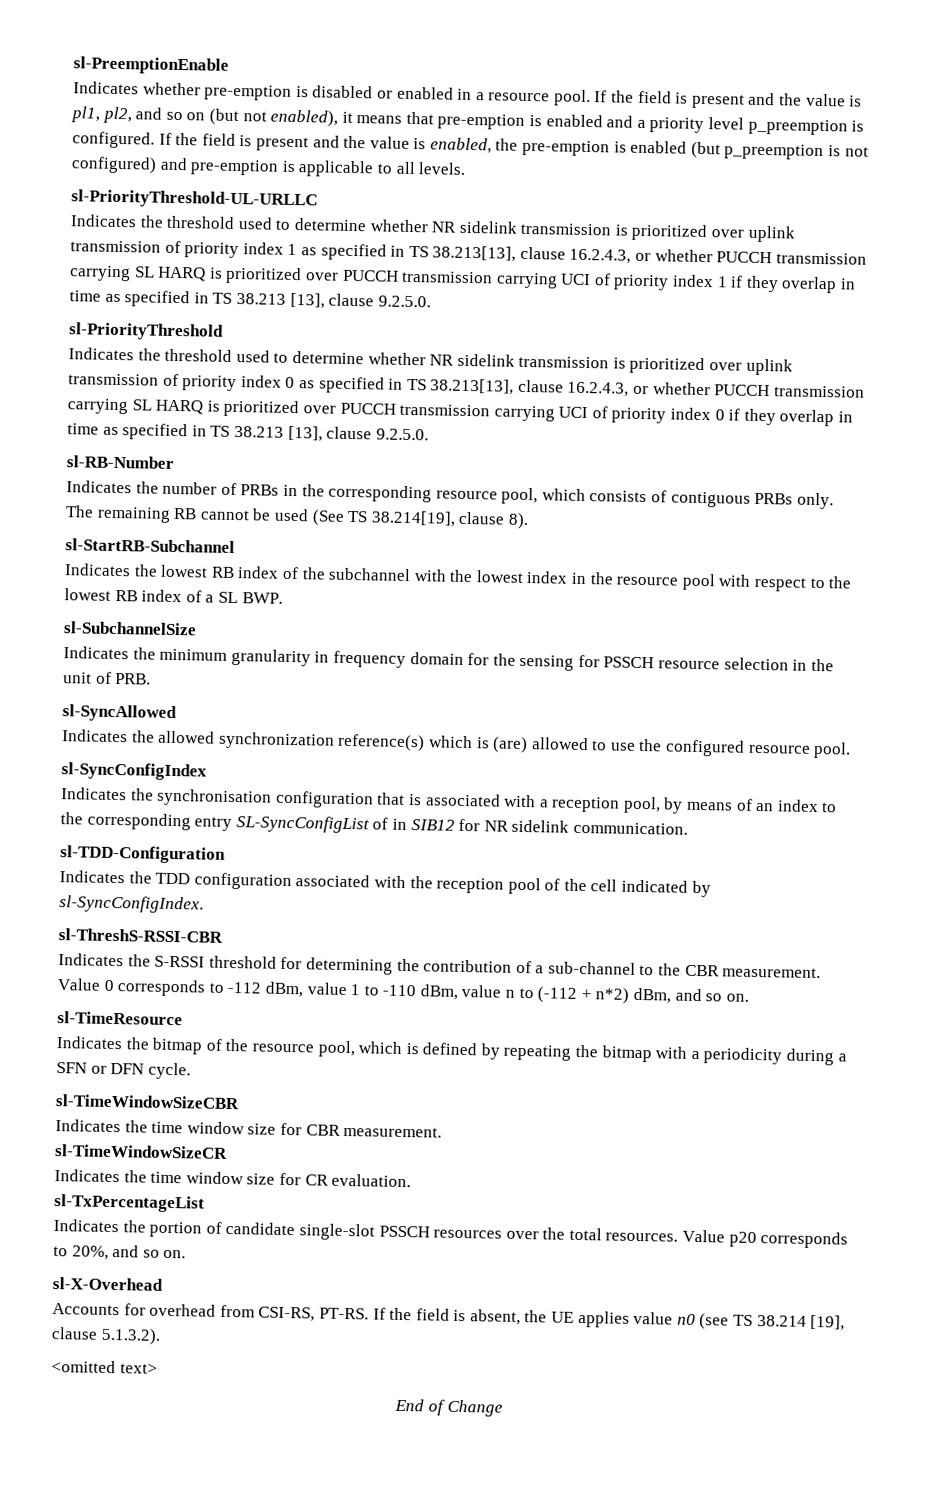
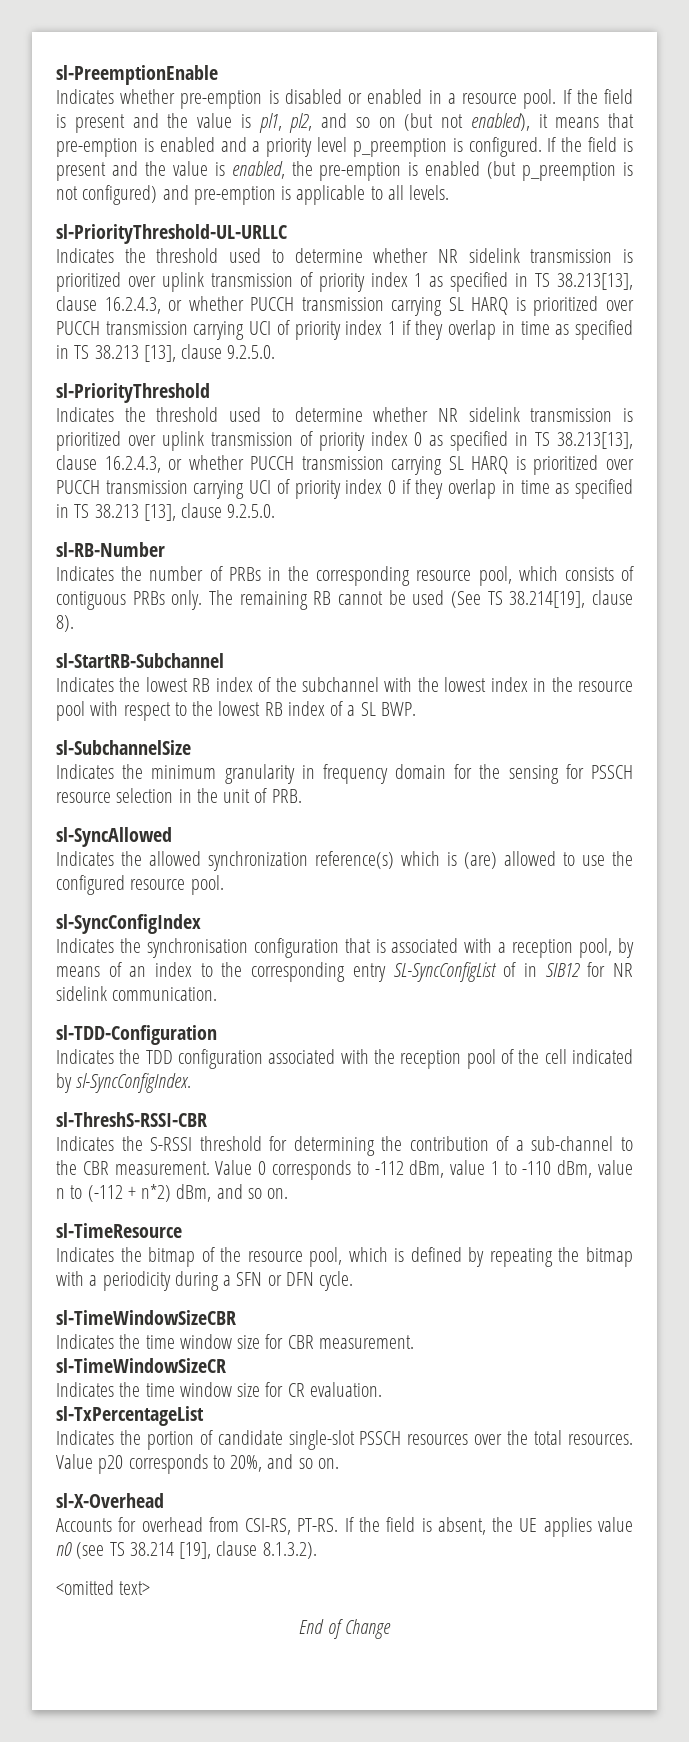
[100,1327,161,1345] 5.1.3.2). -> [262,1542,317,1559] 8.1.3.2).

